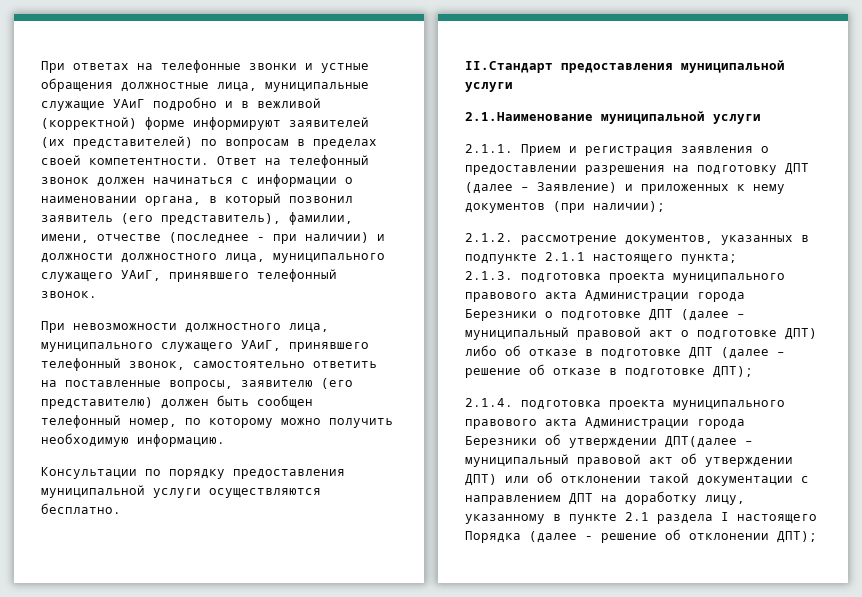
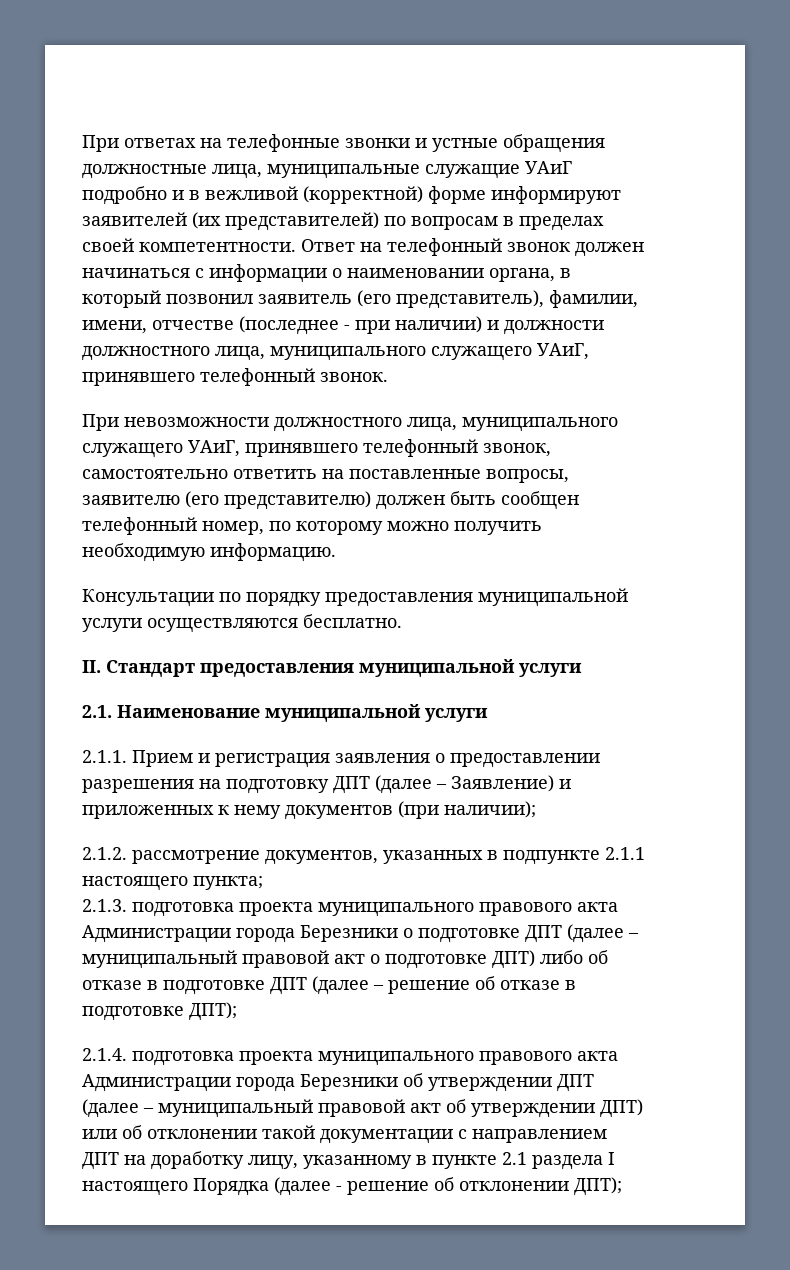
[465,61,553,73] II.Стандарт -> [82,660,195,677] II. Стандарт
[465,112,593,121] 2.1.Наименование -> [82,705,260,718] 2.1. Наименование
[665,436,737,448] ДПТ(далее -> [557,1074,594,1092] [82,1099,139,1118] ДПТ (далее

